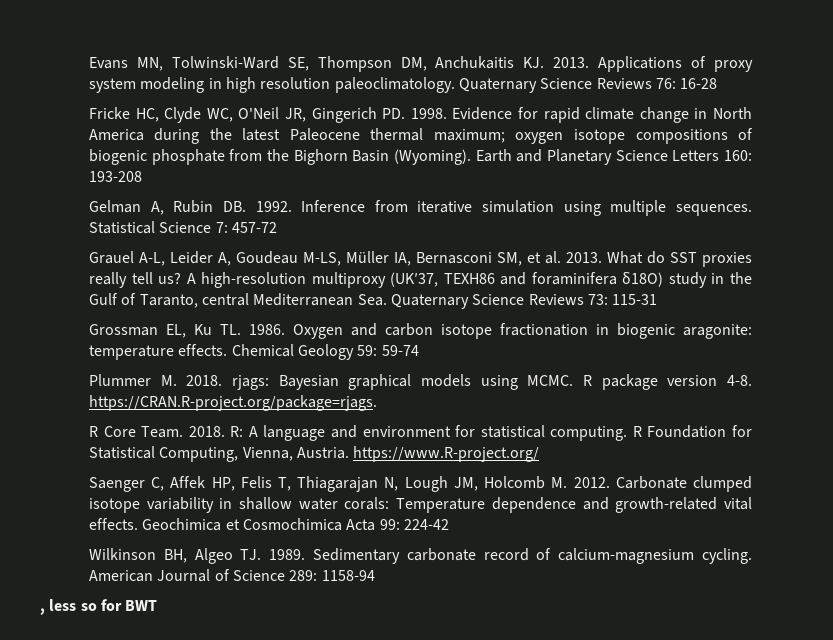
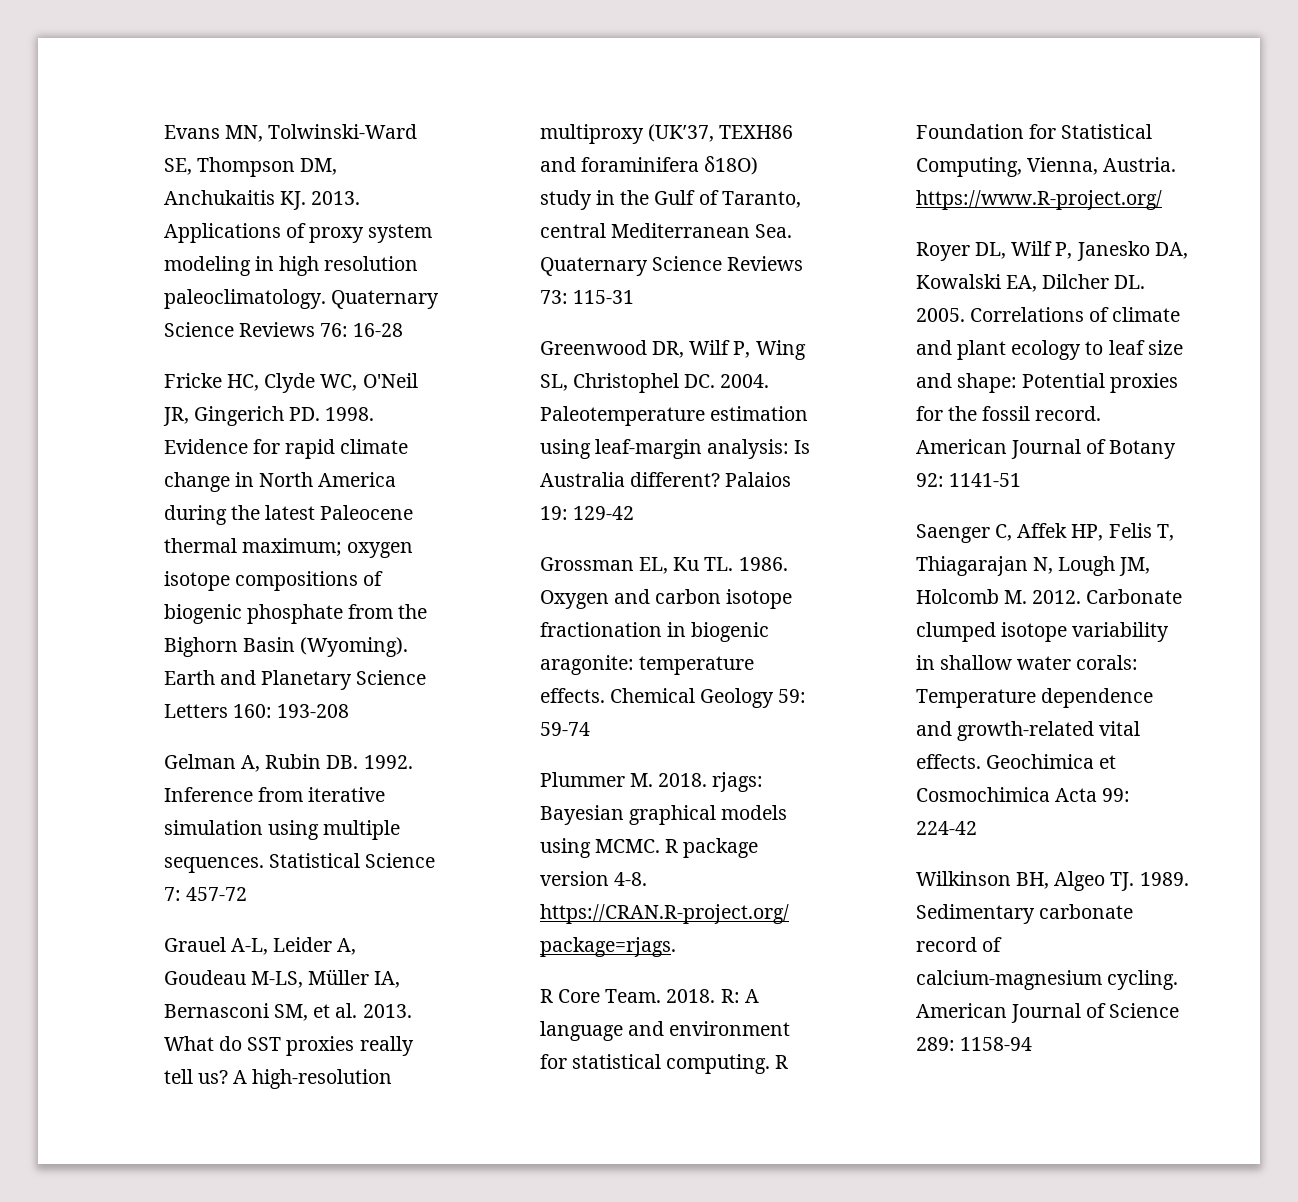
(658, 299) none -> [539,340,806,360] [539,373,770,393] [539,406,808,426] [539,439,811,459] [539,472,792,487] [539,506,634,520] // Greenwood DR, Wilf P, Wing SL, Christophel DC. 2004. Paleotemperature estimation using leaf-margin analysis: Is Australia different? Palaios 19: 129-42
(540, 454) none -> [915,241,1188,261] [915,274,1146,292] [915,307,1181,322] [915,340,1183,360] [915,373,1179,393] [915,406,1102,421] [915,439,1177,459] [915,473,1021,487] // Royer DL, Wilf P, Janesko DA, Kowalski EA, Dilcher DL. 2005. Correlations of climate and plant ecology to leaf size and shape: Potential proxies for the fossil record. American Journal of Botany 92: 1141-51
[40,599,158,615] // , less so for BWT -> (1032, 1044) none

